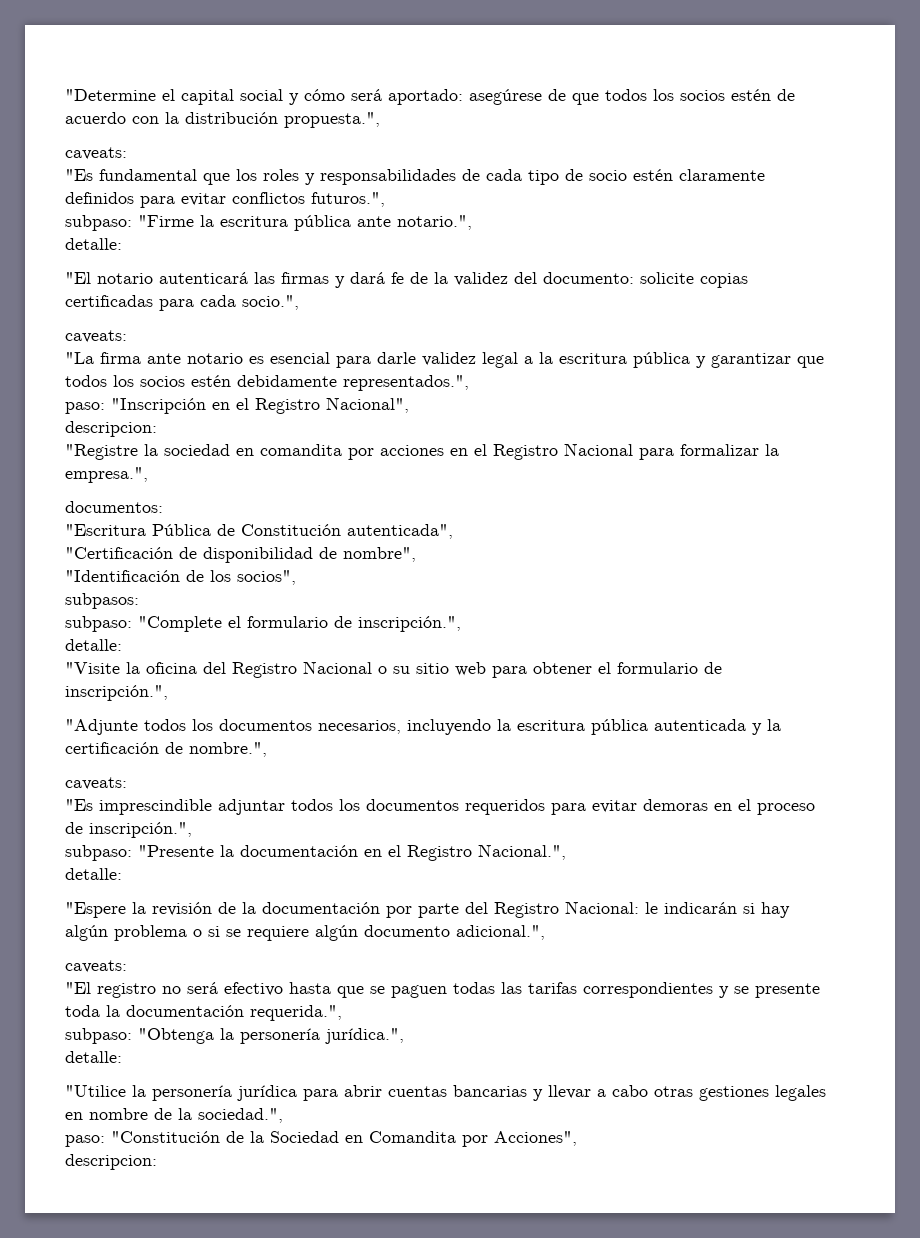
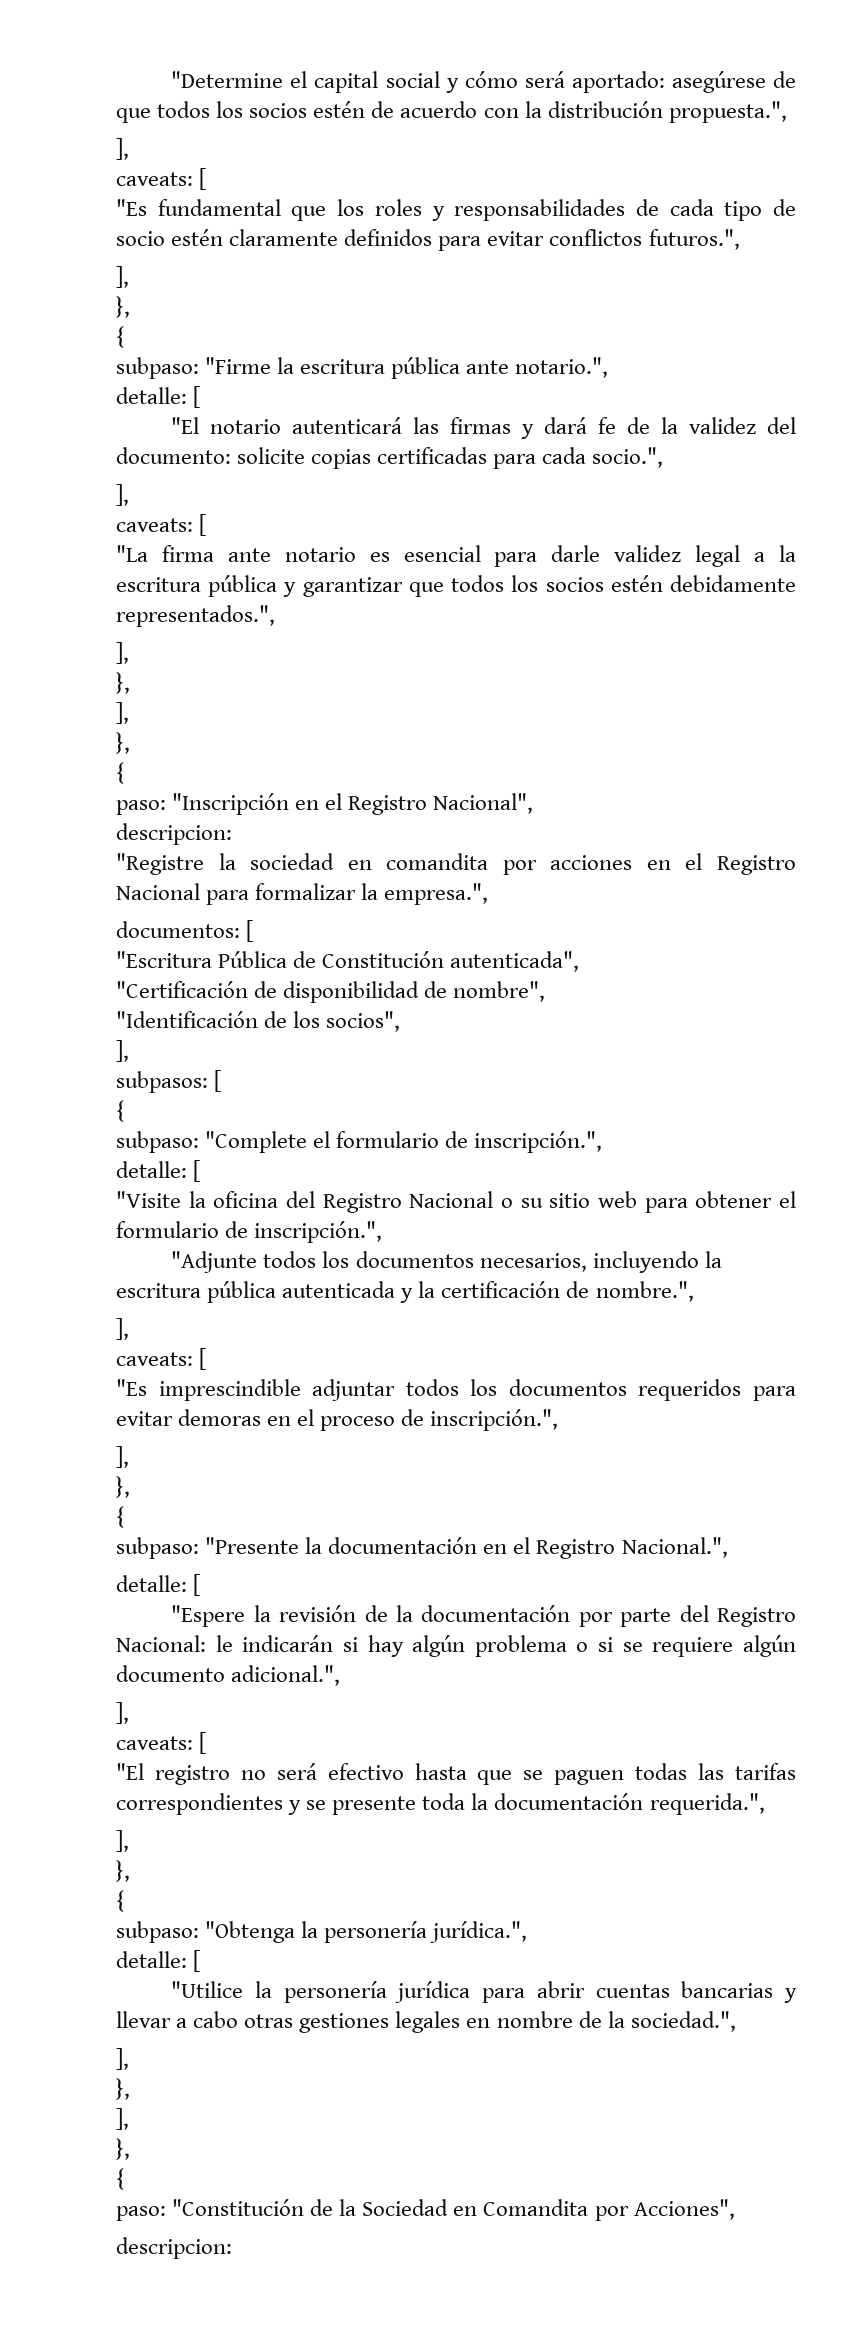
[65,147,127,160] // caveats: -> [116,138,129,160] [116,168,207,190] // ], // caveats: [
(385, 199) none -> [116,266,129,288] [116,296,130,318] [116,326,124,348] // ], // }, // {
(122, 244) none -> [193,386,201,408] [
[65,330,127,343] // caveats: -> [116,484,129,506] [116,514,207,536] // ], // caveats: [
(469, 383) none -> [116,642,129,664] [116,672,130,694] [116,702,129,724] [116,732,130,754] [116,762,124,784] // ], // }, // ], // }, // {
(163, 507) none -> [246,920,254,942] [
(296, 577) none -> [116,1040,129,1062] // ],
(139, 601) none -> [214,1070,222,1092] [116,1100,124,1122] [ // {
(122, 645) none -> [193,1160,201,1182] [
[65,777,127,790] // caveats: -> [116,1318,129,1340] [116,1348,207,1370] // ], // caveats: [
(192, 830) none -> [116,1446,129,1468] [116,1476,130,1498] [116,1506,124,1528] // ], // }, // {
(122, 874) none -> [193,1574,201,1596] [
[65,960,127,973] // caveats: -> [116,1702,129,1724] [116,1732,207,1754] // ], // caveats: [
(342, 1013) none -> [116,1830,129,1852] [116,1860,130,1882] [116,1890,124,1912] // ], // }, // {
(122, 1057) none -> [193,1950,201,1972] [
(283, 1115) none -> [116,2048,129,2070] [116,2078,130,2100] [116,2108,129,2130] [116,2138,130,2160] [116,2168,124,2190] // ], // }, // ], // }, // {

